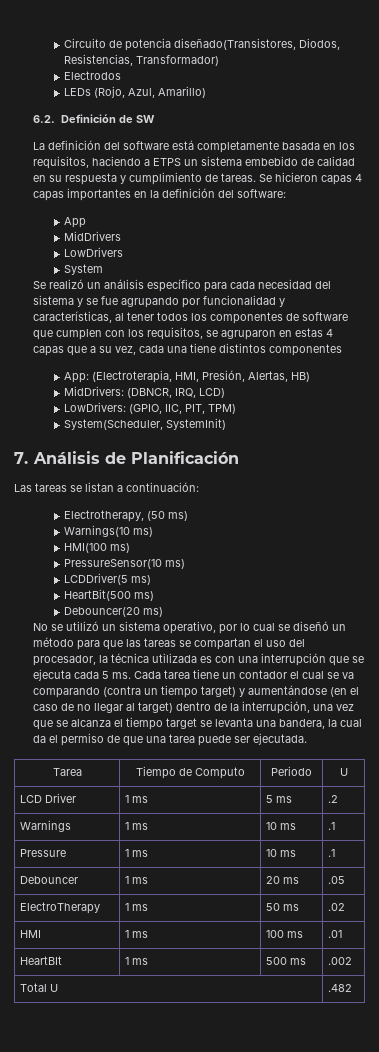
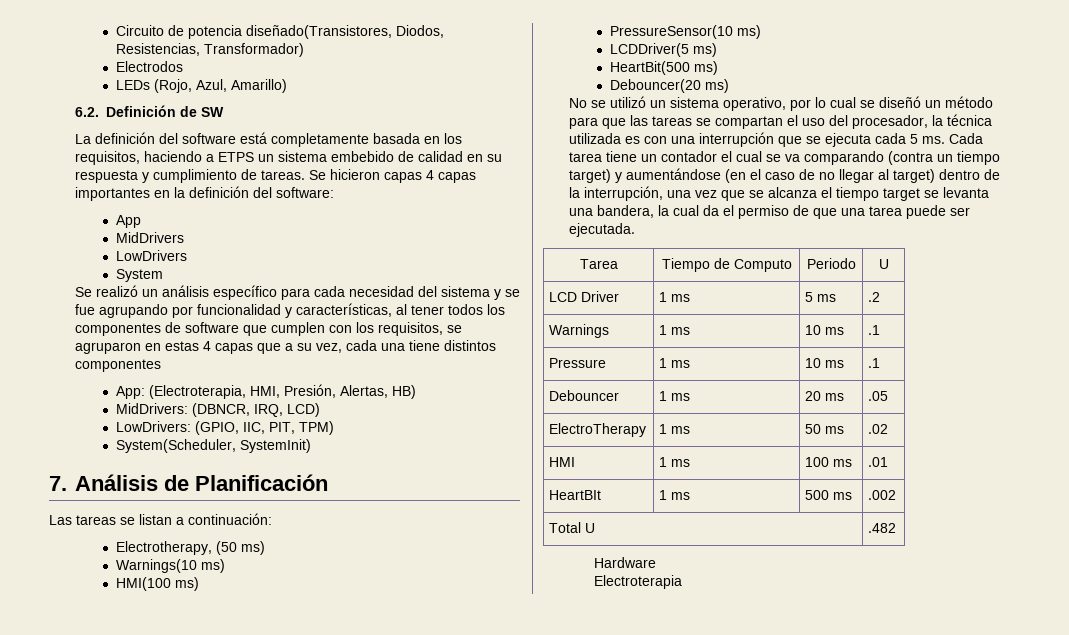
(352, 988) none -> [594,557,657,568] [594,575,683,589] // Hardware // Electroterapia

